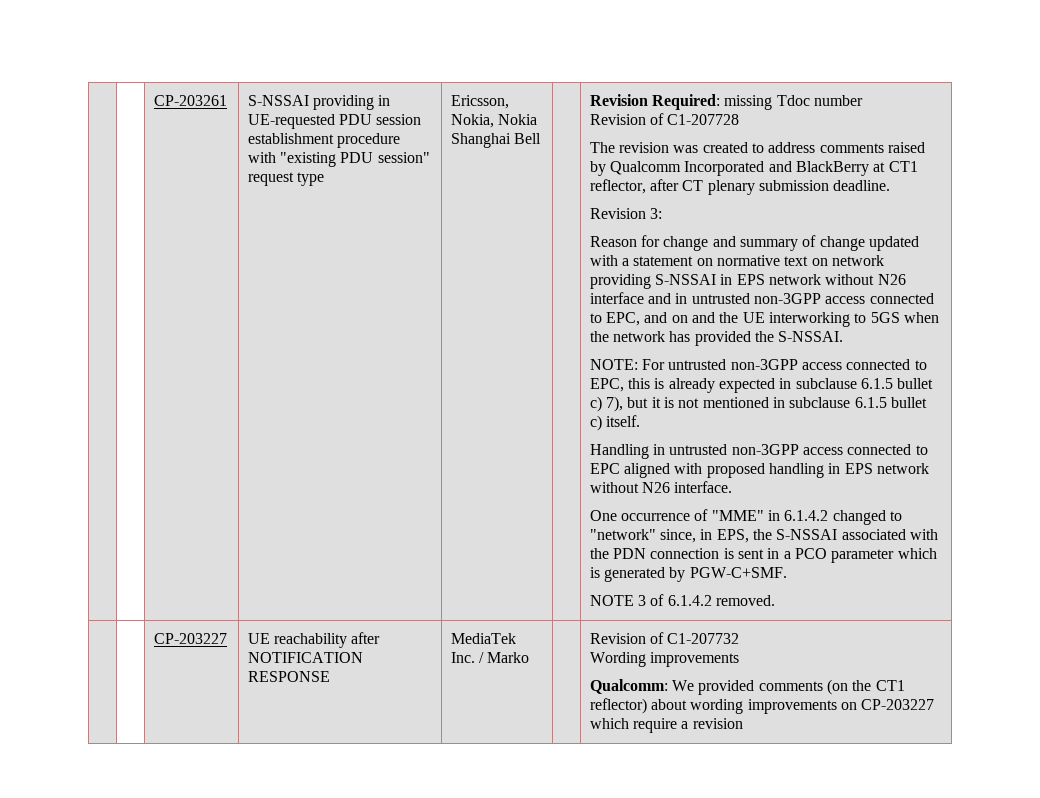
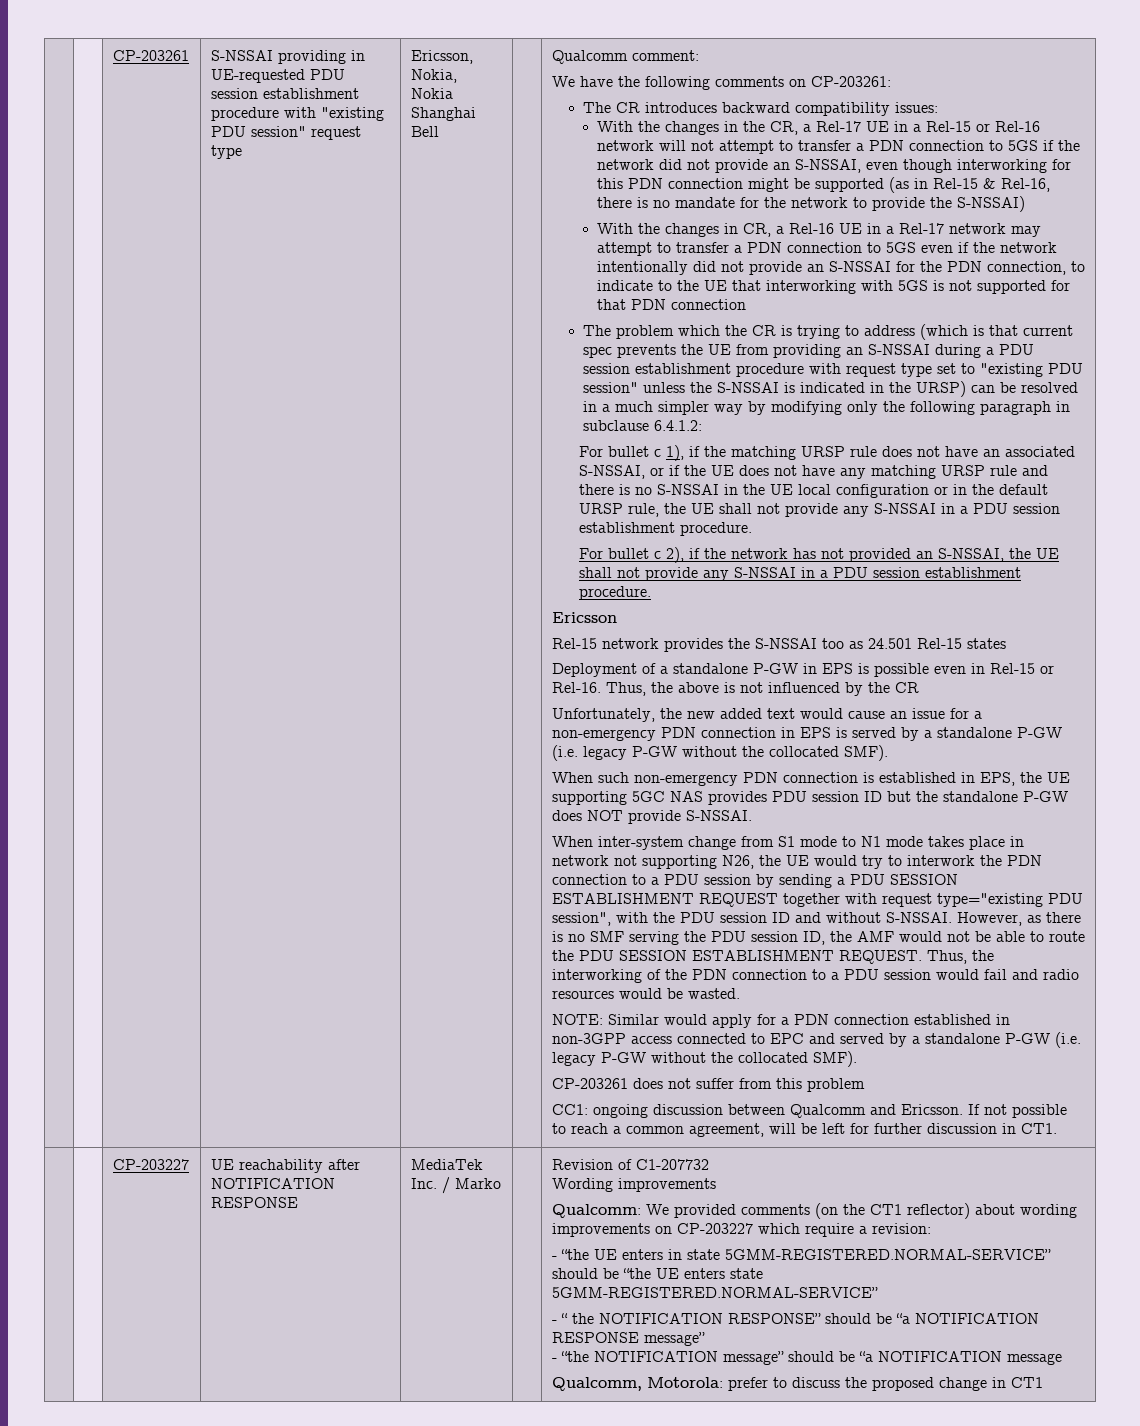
[589,94,864,110] [589,113,740,125] [589,142,926,153] [589,161,918,176] [589,179,891,195] [589,208,663,219] [589,235,920,251] [589,255,885,266] [589,274,906,289] [589,292,934,304] [589,312,940,327] [589,331,844,346] [589,359,927,370] [589,378,934,393] [589,396,928,412] [589,415,641,431] [589,444,728,459] Revision Required: missing Tdoc number // Revision of C1-207728 // The revision was created to address comments raised by Qualcomm Incorporated and BlackBerry at CT1 reflector, after CT plenary submission deadline. // Revision 3: // Reason for change and summary of change updated with a statement on normative text on network providing S-NSSAI in EPS network without N26 interface and in untrusted non-3GPP access connected to EPC, and on and the UE interworking to 5GS when the network has provided the S-NSSAI. // NOTE: For untrusted non-3GPP access connected to EPC, this is already expected in subclause 6.1.5 bullet c) 7), but it is not mentioned in subclause 6.1.5 bullet c) itself. // Handling in untrusted -> [551,50,699,64] [551,76,891,90] [583,102,939,116] [596,121,1040,135] [596,140,1080,154] [596,159,1071,173] [596,177,1050,193] [596,196,1025,212] [596,223,1041,237] [596,242,1057,256] [596,261,1085,275] [596,280,1070,294] [596,299,746,310] [583,324,1074,340] [583,344,1035,358] [583,363,1084,377] [583,381,1079,397] [583,401,1071,415] [583,420,703,431] [579,445,1076,461] [579,465,1049,479] [579,484,1049,498] [579,503,1061,517] [579,522,753,536] [579,547,1060,563] [579,567,1022,581] [579,586,652,600] [551,612,617,623] [551,638,1006,652] [551,663,1054,677] [551,682,919,696] [551,708,982,722] [551,727,1062,741] [551,745,888,761] [551,772,1070,786] [551,791,1068,805] [551,810,752,824] [551,836,1024,850] [551,855,1042,869] [551,874,958,888] [551,893,1083,907] [551,912,1081,926] [551,931,1085,945] [551,950,994,964] [551,969,1079,983] [551,988,740,999] [551,1014,1010,1028] Qualcomm comment: // We have the following comments on CP-203261: // The CR introduces backward compatibility issues: // With the changes in the CR, a Rel-17 UE in a Rel-15 or Rel-16 network will not attempt to transfer a PDN connection to 5GS if the network did not provide an S-NSSAI, even though interworking for this PDN connection might be supported (as in Rel-15 & Rel-16, there is no mandate for the network to provide the S-NSSAI) // With the changes in CR, a Rel-16 UE in a Rel-17 network may attempt to transfer a PDN connection to 5GS even if the network intentionally did not provide an S-NSSAI for the PDN connection, to indicate to the UE that interworking with 5GS is not supported for that PDN connection // The problem which the CR is trying to address (which is that current spec prevents the UE from providing an S-NSSAI during a PDU session establishment procedure with request type set to "existing PDU session" unless the S-NSSAI is indicated in the URSP) can be resolved in a much simpler way by modifying only the following paragraph in subclause 6.4.1.2: // For bullet c 1), if the matching URSP rule does not have an associated S-NSSAI, or if the UE does not have any matching URSP rule and there is no S-NSSAI in the UE local configuration or in the default URSP rule, the UE shall not provide any S-NSSAI in a PDU session establishment procedure. // For bullet c 2), if the network has not provided an S-NSSAI, the UE shall not provide any S-NSSAI in a PDU session establishment procedure. // Ericsson // Rel-15 network provides the S-NSSAI too as 24.501 Rel-15 states // Deployment of a standalone P-GW in EPS is possible even in Rel-15 or Rel-16. Thus, the above is not influenced by the CR // Unfortunately, the new added text would cause an issue for a non-emergency PDN connection in EPS is served by a standalone P-GW (i.e. legacy P-GW without the collocated SMF). // When such non-emergency PDN connection is established in EPS, the UE supporting 5GC NAS provides PDU session ID but the standalone P-GW does NOT provide S-NSSAI. // When inter-system change from S1 mode to N1 mode takes place in network not supporting N26, the UE would try to interwork the PDN connection to a PDU session by sending a PDU SESSION ESTABLISHMENT REQUEST together with request type="existing PDU session", with the PDU session ID and without S-NSSAI. However, as there is no SMF serving the PDU session ID, the AMF would not be able to route the PDU SESSION ESTABLISHMENT REQUEST. Thus, the interworking of the PDN connection to a PDU session would fail and radio resources would be wasted. // NOTE: Similar would apply for a PDN connection established in
[624,463,930,478] [589,481,733,493] [589,509,903,525] [589,529,939,543] [589,548,937,563] [589,567,787,582] [589,594,776,606] aligned with proposed handling in EPS network without N26 interface. // One occurrence of "MME" in 6.1.4.2 changed to "network" since, in EPS, the S-NSSAI associated with the PDN connection is sent in a PCO parameter which is generated by PGW-C+SMF. // NOTE 3 of 6.1.4.2 removed. -> [808,1032,1081,1048] [551,1051,857,1067] [551,1078,865,1092] [551,1104,1067,1118] [551,1123,1057,1137] and served by a standalone P-GW (i.e. legacy P-GW without the collocated SMF). // CP-203261 does not suffer from this problem // CC1: ongoing discussion between Qualcomm and Ericsson. If not possible to reach a common agreement, will be left for further discussion in CT1.
[692,718,743,729] revision -> [871,1223,931,1234] [551,1249,1051,1260] [551,1268,763,1279] [551,1287,878,1298] [551,1313,1039,1324] [551,1332,705,1346] [551,1351,1062,1365] [551,1377,1043,1391] revision: // - “the UE enters in state 5GMM-REGISTERED.NORMAL-SERVICE” should be “the UE enters state 5GMM-REGISTERED.NORMAL-SERVICE” // - “ the NOTIFICATION RESPONSE” should be “a NOTIFICATION RESPONSE message” // - “the NOTIFICATION message” should be “a NOTIFICATION message // Qualcomm, Motorola: prefer to discuss the proposed change in CT1

